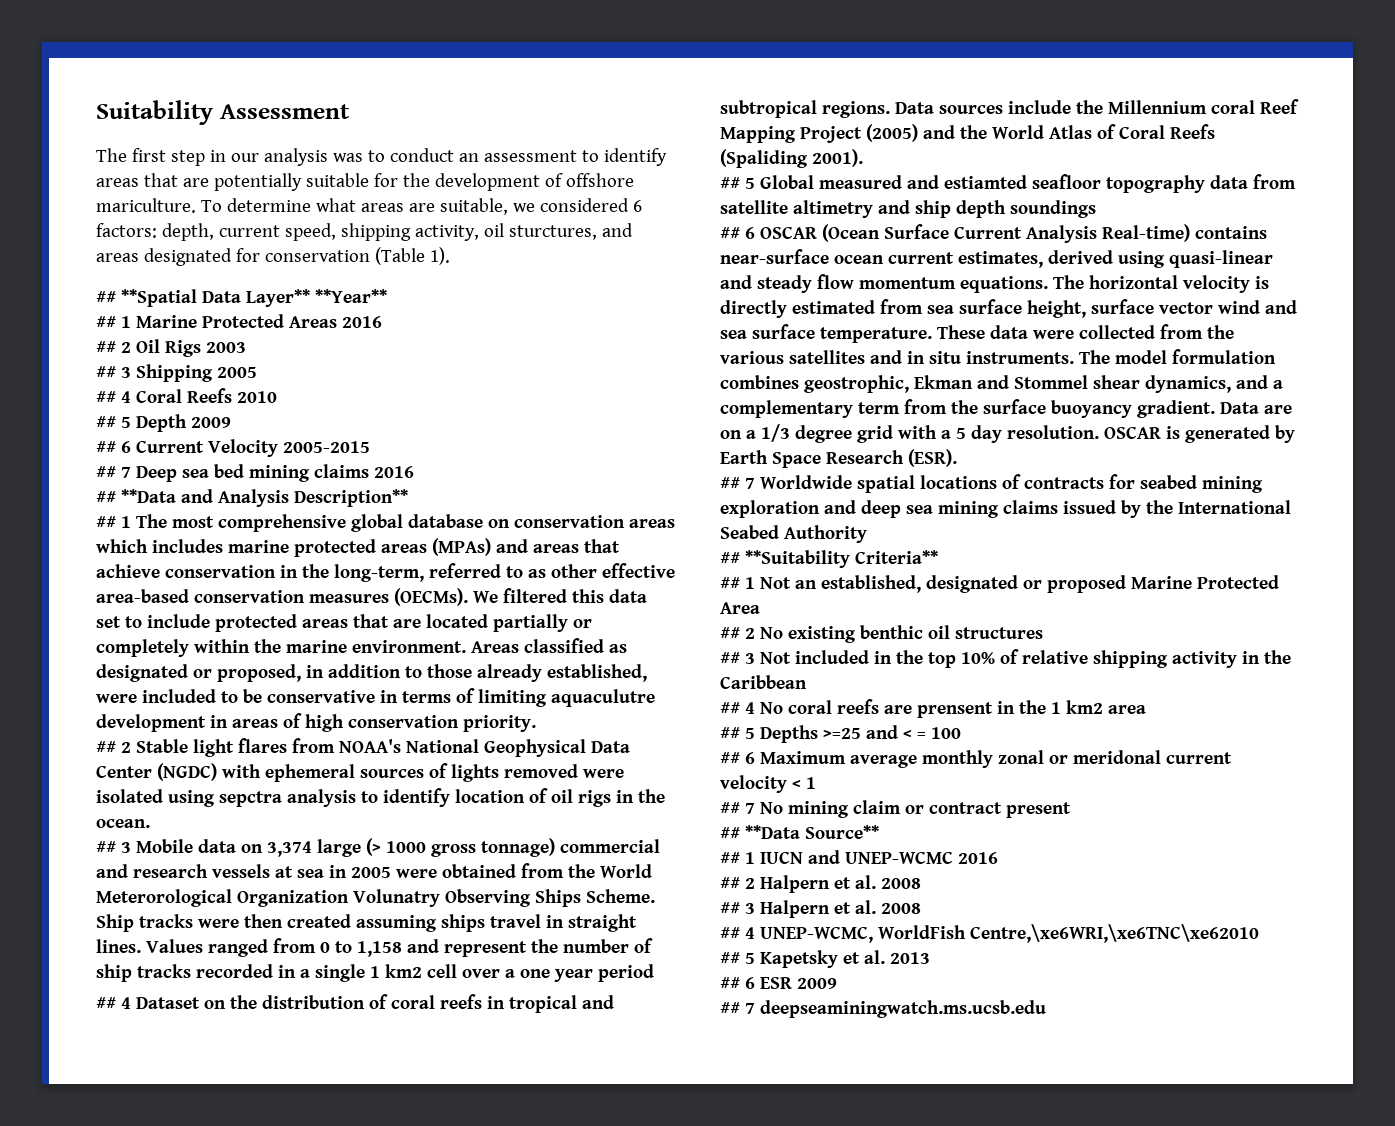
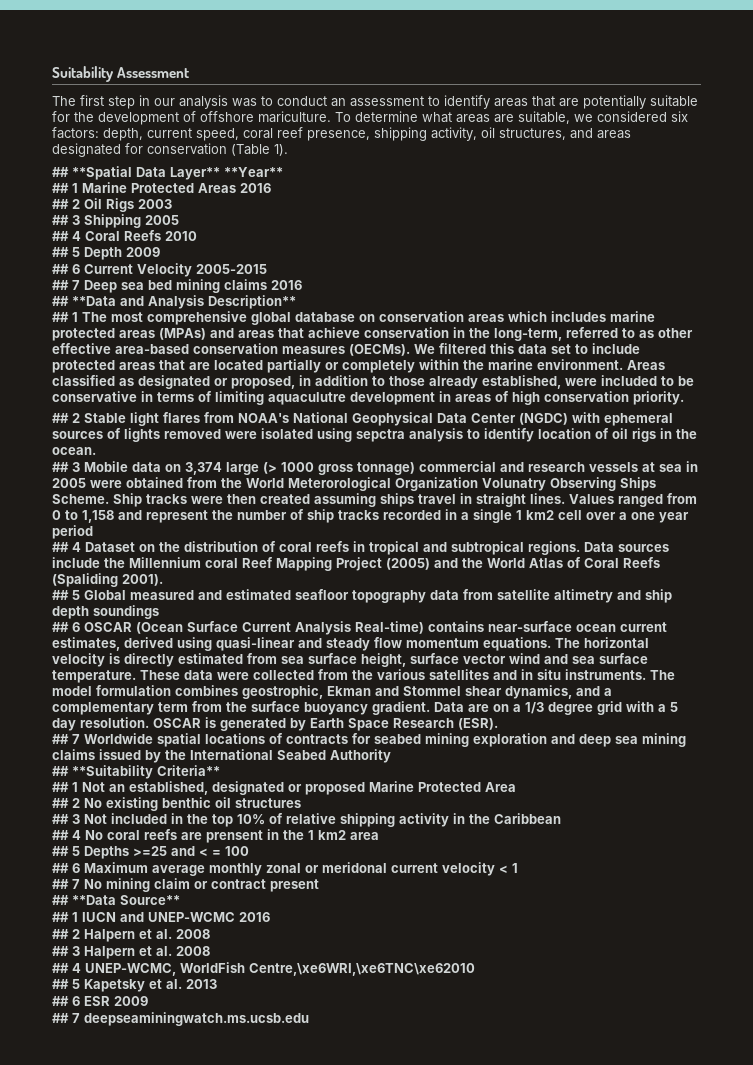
[632,200,642,212] 6 -> [671,111,688,122] six
(336, 232) none -> [243,127,370,141] coral reef presence,
[508,225,597,240] sturctures, -> [499,128,566,140] structures,
[943,175,1027,189] estiamted -> [226,589,291,600] estimated

